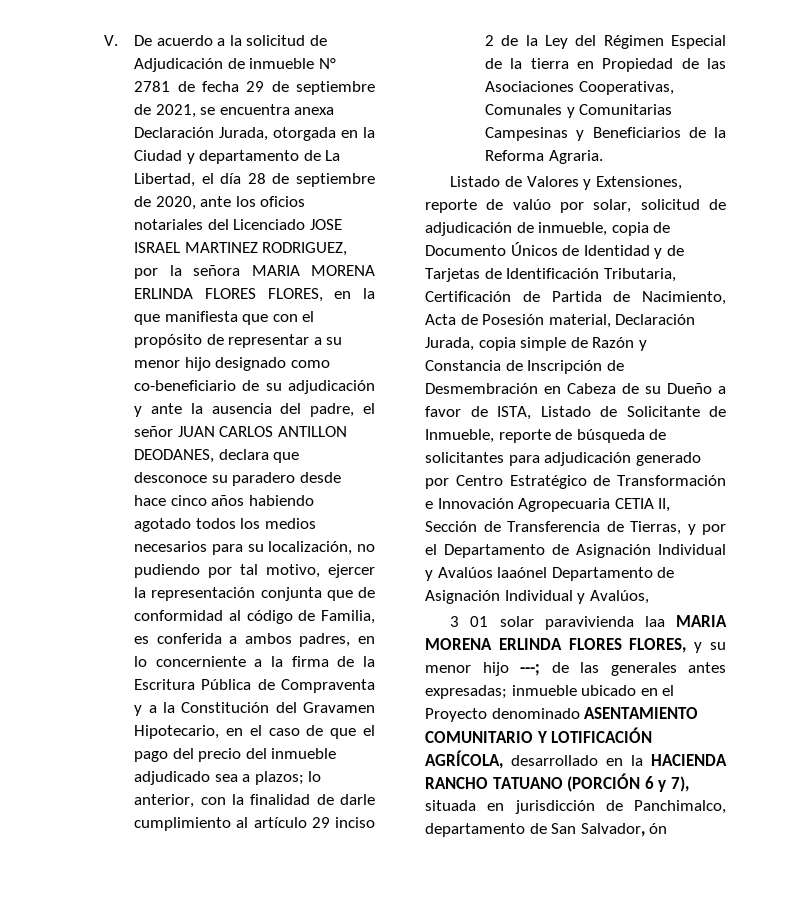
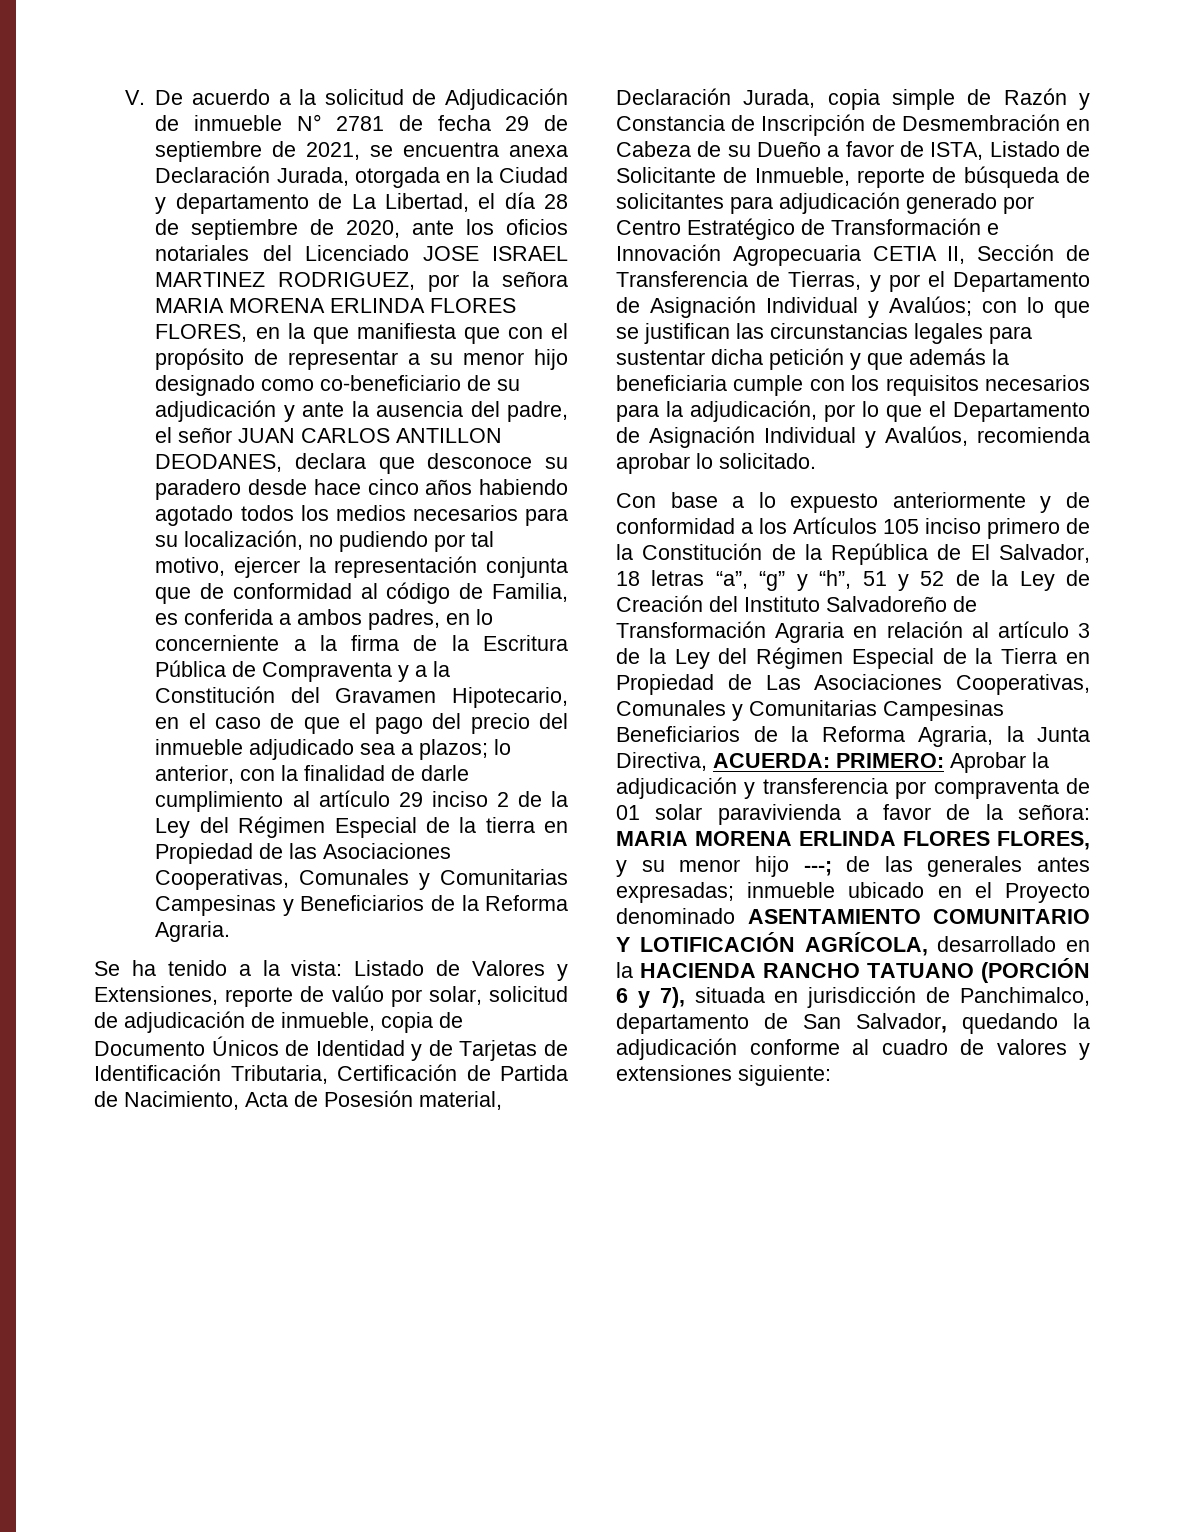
(603, 157) none -> [94,960,343,976] Se ha tenido a la vista:
[437,567,548,578] Avalúos laaónel -> [889,296,1090,318] [616,323,1032,344] [616,348,1009,370] [616,375,1090,396] [616,400,946,422] Avalúos; con lo que se justifican las circunstancias legales para sustentar dicha petición y que además la beneficiaria cumple con los requisitos necesarios para la adjudicación, por lo que el
[450,616,665,630] // 3 01 solar paravivienda laa -> [977,427,1090,443] [616,453,816,474] [616,492,1090,513] [616,517,1090,539] [616,543,1090,565] [616,570,1090,591] [616,595,977,612] [616,621,1090,643] [616,647,1090,669] [616,674,1090,695] [616,700,1004,721] [616,726,1090,747] [616,752,1049,773] [616,777,1090,799] [616,804,1090,825] recomienda aprobar lo solicitado. // Con base a lo expuesto anteriormente y de conformidad a los Artículos 105 inciso primero de la Constitución de la República de El Salvador, 18 letras “a”, “g” y “h”, 51 y 52 de la Ley de Creación del Instituto Salvadoreño de Transformación Agraria en relación al artículo 3 de la Ley del Régimen Especial de la Tierra en Propiedad de Las Asociaciones Cooperativas, Comunales y Comunitarias Campesinas Beneficiarios de la Reforma Agraria, la Junta Directiva, ACUERDA: PRIMERO: Aprobar la adjudicación y transferencia por compraventa de 01 solar paravivienda a favor de la señora:
[649,823,668,834] ón -> [962,1013,1090,1034] [616,1038,1090,1060] [616,1065,831,1086] quedando la adjudicación conforme al cuadro de valores y extensiones siguiente:

